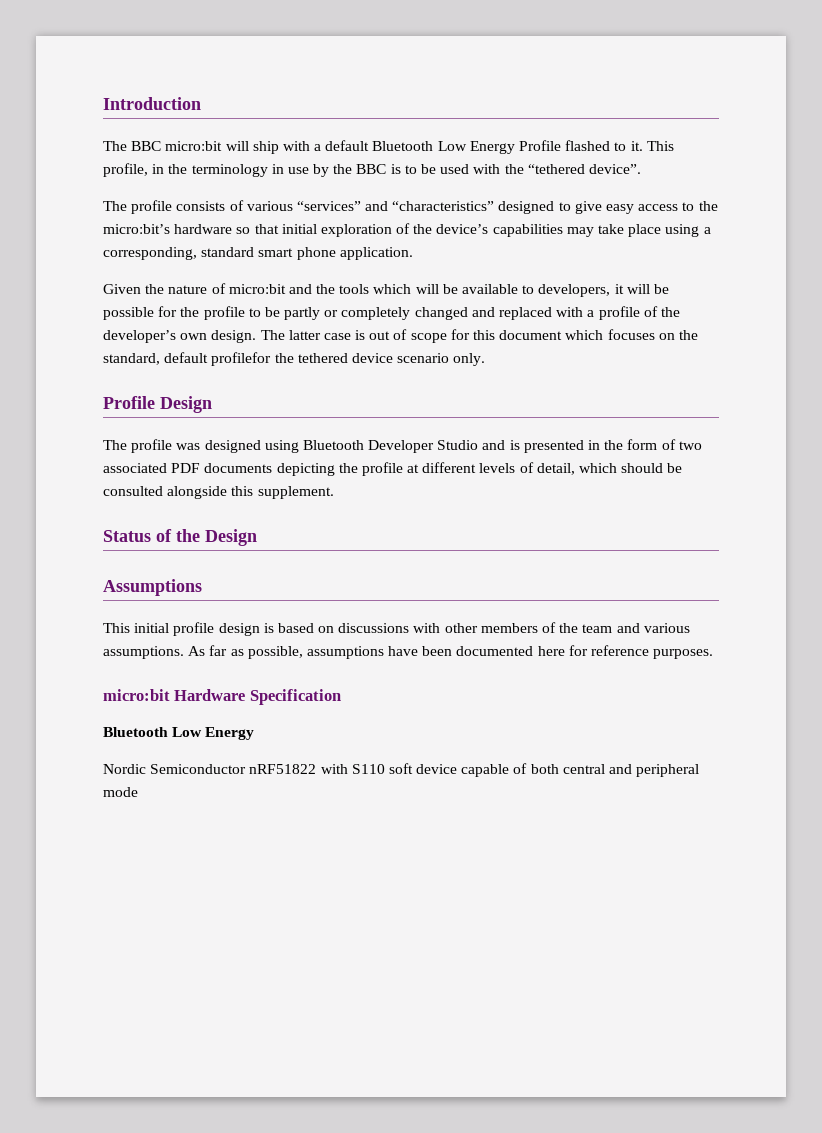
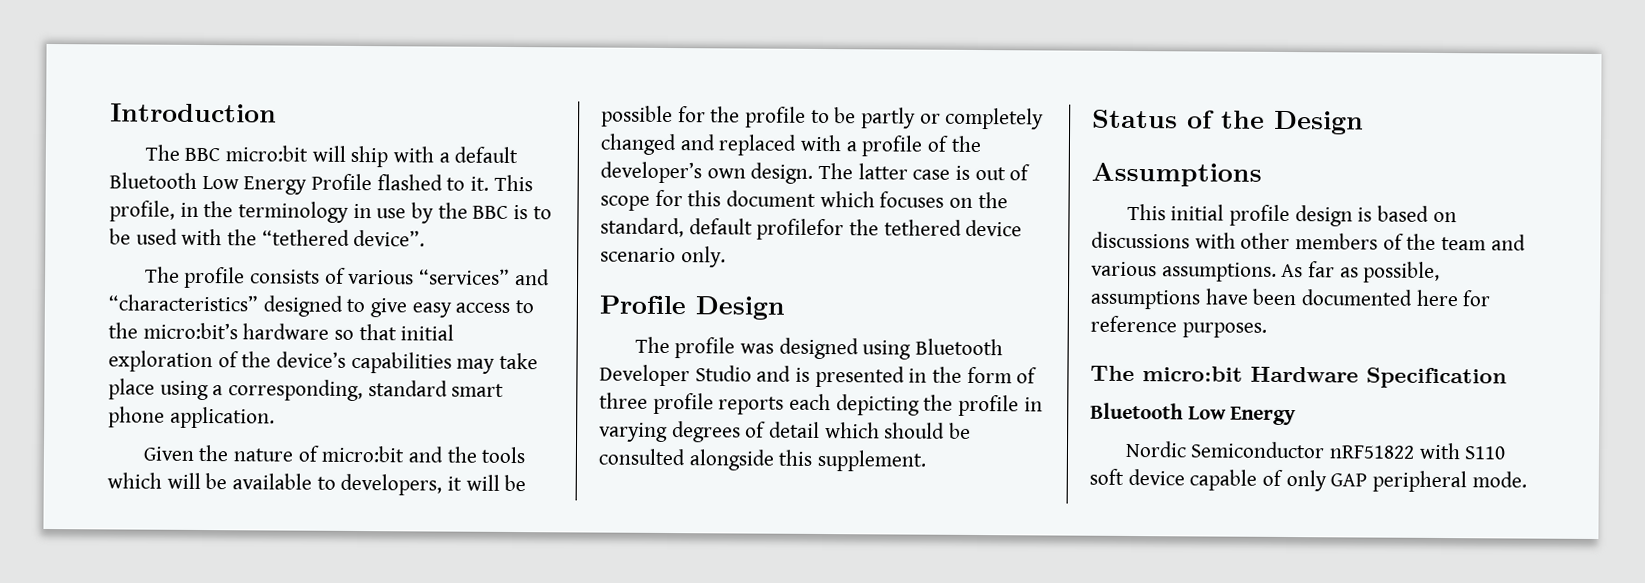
[678,441,702,450] [103,462,575,476] two associated PDF documents depicting the profile at different levels of detail, -> [599,392,1043,417] [599,421,821,443] three profile reports each depicting the profile in varying degrees of detail
(714, 654) none -> [1090,365,1135,382] The
[530,764,700,777] [103,787,138,797] both central and peripheral mode -> [1285,469,1527,493] only GAP peripheral mode.

